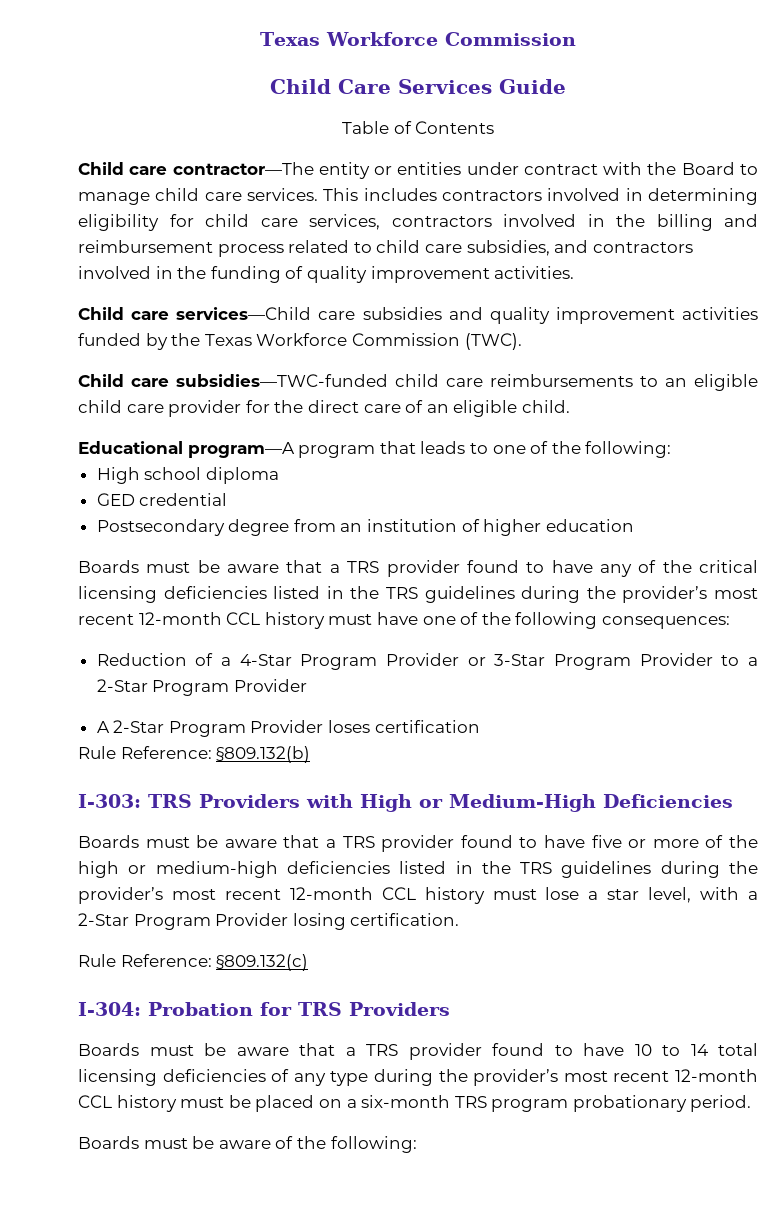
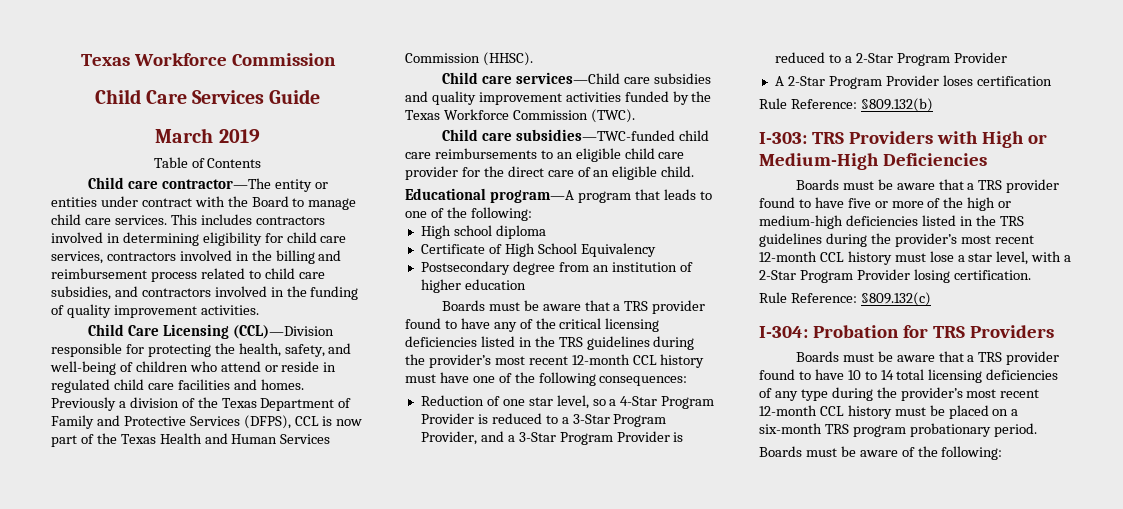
(566, 86) none -> [155,128,260,143] // March 2019
(575, 272) none -> [87,324,334,339] [51,343,352,357] [50,361,337,375] [51,379,304,393] [51,397,352,411] [51,415,363,429] [51,433,331,447] [405,52,533,66] // Child Care Licensing (CCL)—Division responsible for protecting the health, safety, and well-being of children who attend or reside in regulated child care facilities and homes. Previously a division of the Texas Department of Family and Protective Services (DFPS), CCL is now part of the Texas Health and Human Services Commission (HHSC).
[96,493,228,506] GED credential -> [420,243,656,257] Certificate of High School Equivalency
[221,653,486,670] a 4-Star Program Provider or -> [502,395,715,409] [420,413,667,427] [420,431,515,445] one star level, so a 4-Star Program Provider is reduced to a 3-Star Program Provider, and a
(713, 659) none -> [673,432,684,442] [774,52,825,63] is reduced

